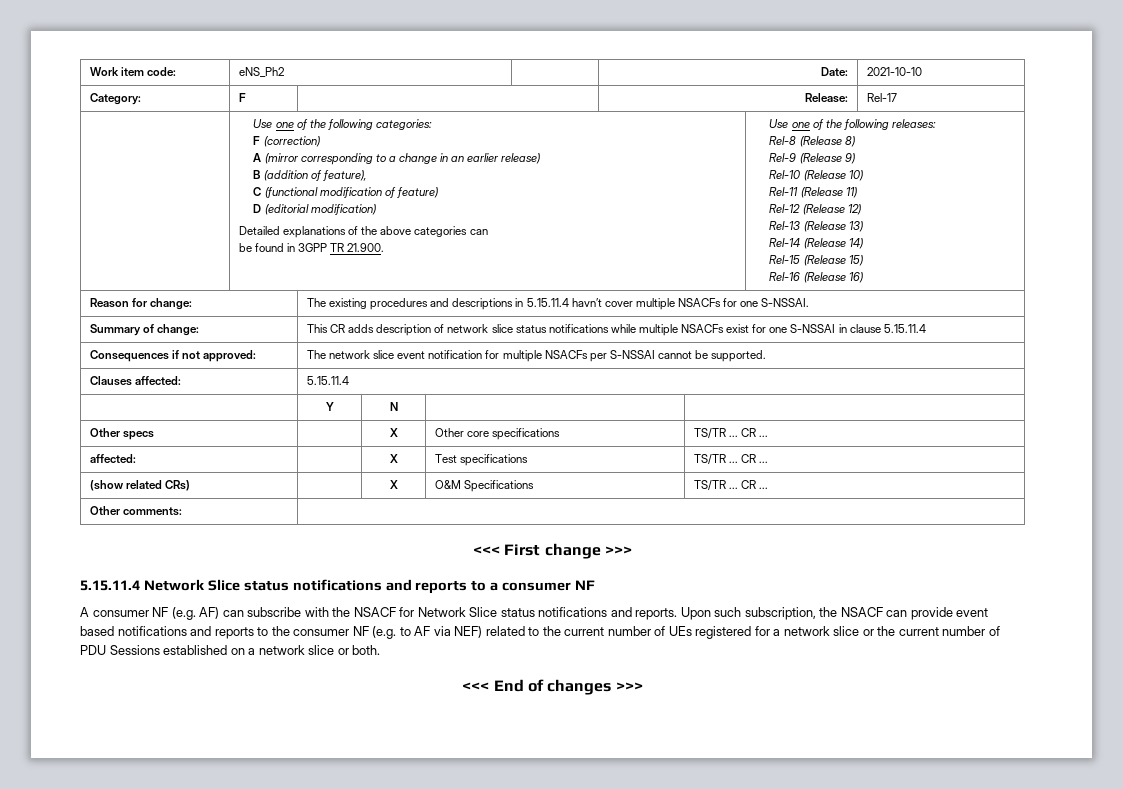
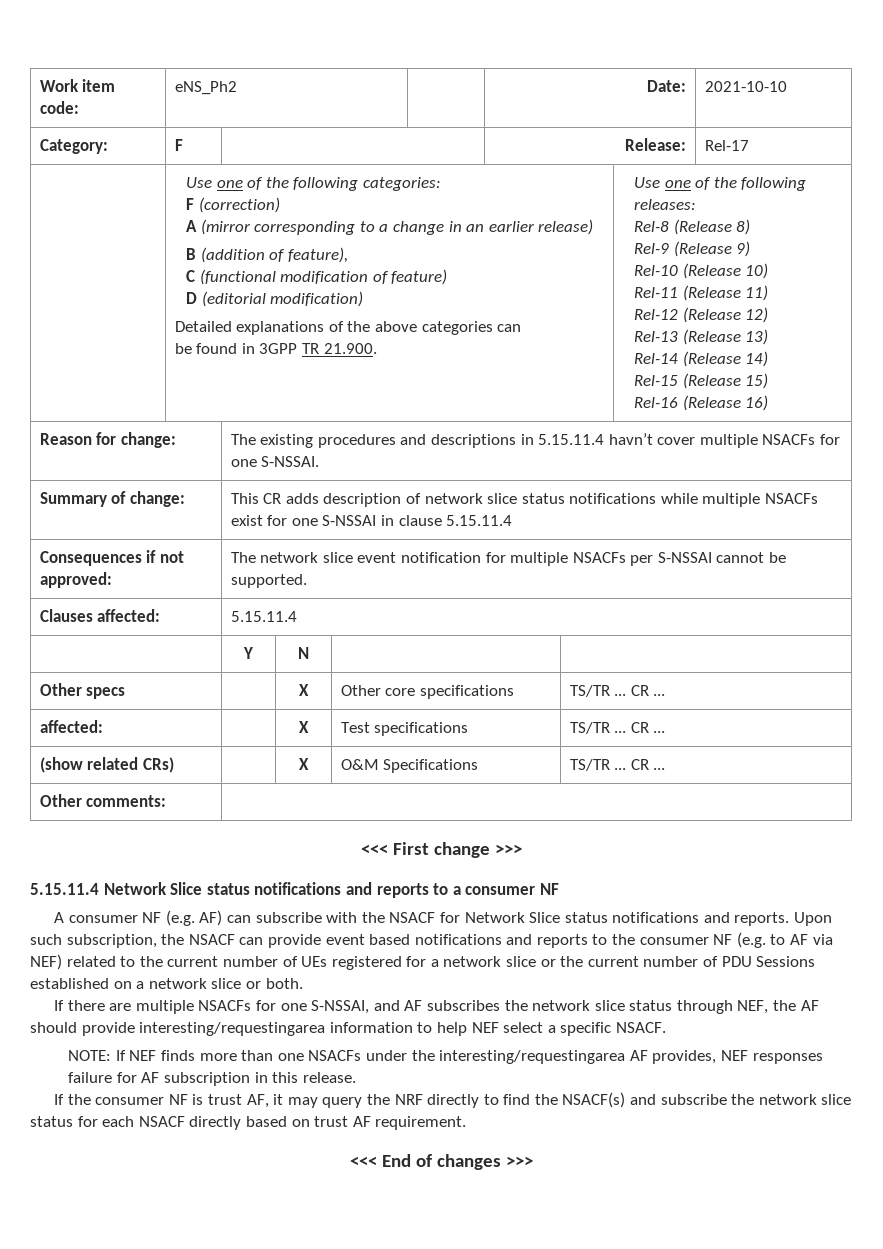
(381, 650) none -> [54,1000,819,1014] [30,1022,666,1036] [68,1050,823,1064] [68,1072,356,1086] [54,1092,852,1108] [30,1116,467,1130] // If there are multiple NSACFs for one S-NSSAI, and AF subscribes the network slice status through NEF, the AF should provide interesting/requestingarea information to help NEF select a specific NSACF. // NOTE: If NEF finds more than one NSACFs under the interesting/requestingarea AF provides, NEF responses failure for AF subscription in this release. // If the consumer NF is trust AF, it may query the NRF directly to find the NSACF(s) and subscribe the network slice status for each NSACF directly based on trust AF requirement.

